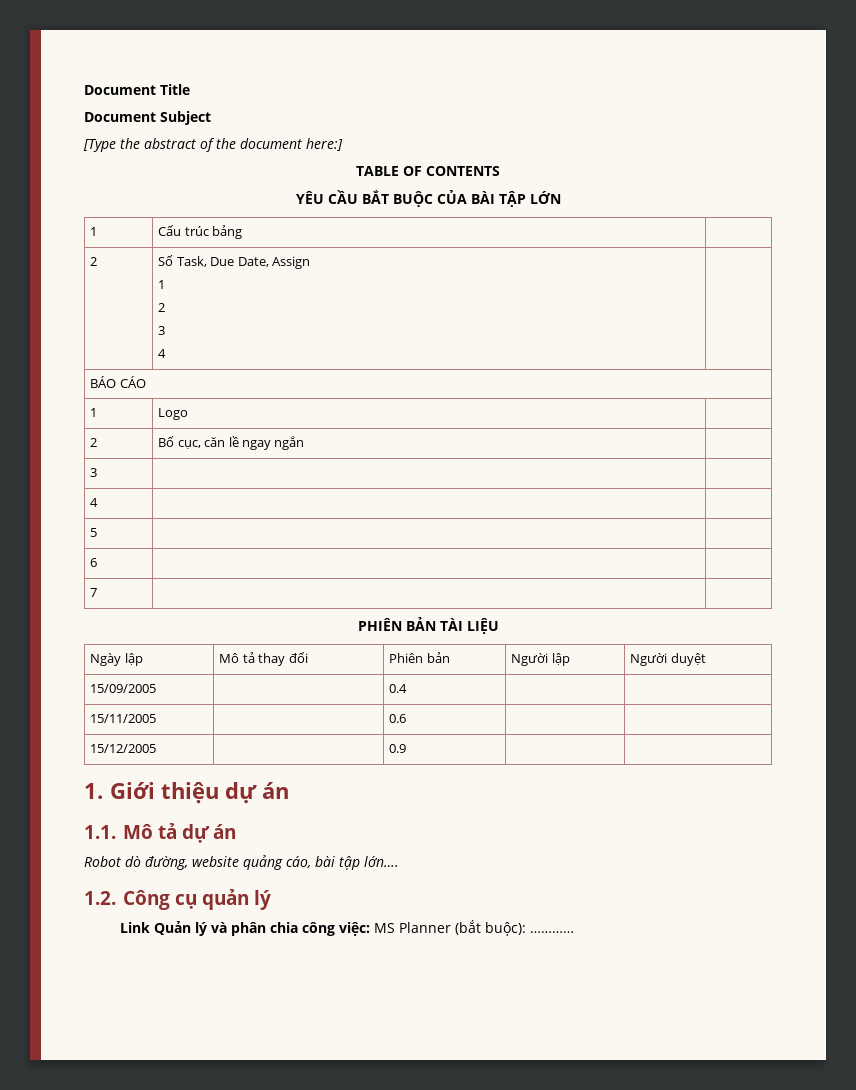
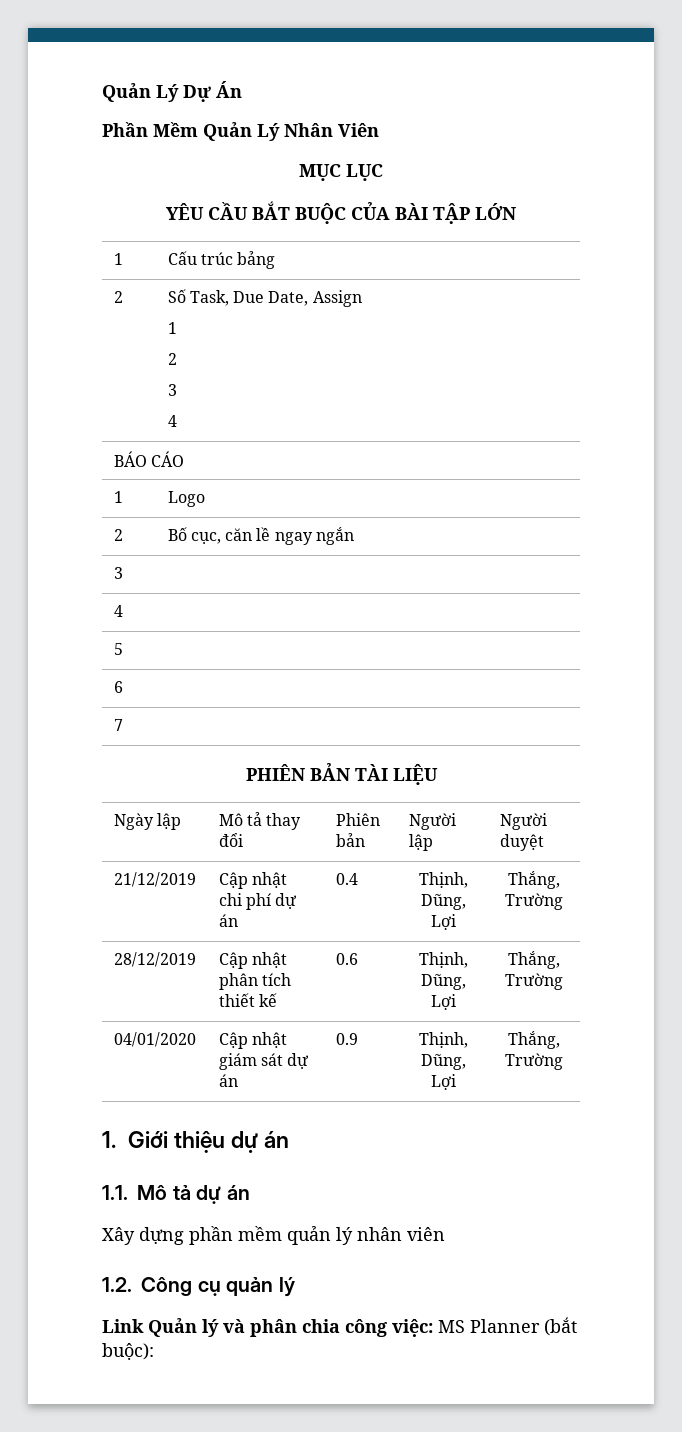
[84,84,190,95] [84,111,211,125] [83,138,343,152] [356,166,500,176] Document Title // Document Subject // [Type the abstract of the document here:] // TABLE OF CONTENTS -> [102,81,242,102] [102,122,379,141] [299,164,383,181] Quản Lý Dự Án // Phần Mềm Quản Lý Nhân Viên // MỤC LỤC
[90,684,157,693] [389,684,408,693] [90,714,157,723] [389,714,407,723] [90,744,157,753] [389,744,407,753] 15/09/2005 | | 0.4 | | // 15/11/2005 | | 0.6 | | // 15/12/2005 | | 0.9 | | -> [113,872,196,887] [218,872,287,889] [218,893,298,910] [218,914,238,927] [335,873,358,885] [418,872,468,888] [420,894,466,910] [430,914,456,930] [508,871,560,889] [505,893,563,910] [113,952,196,967] [218,952,287,969] [218,973,291,990] [218,993,277,1007] [335,953,358,965] [418,952,468,968] [420,974,466,990] [430,994,456,1010] [508,951,560,969] [505,973,563,990] [113,1032,196,1047] [218,1032,287,1049] [218,1053,310,1070] [218,1074,238,1087] [335,1033,358,1045] [418,1032,468,1048] [420,1054,466,1070] [430,1074,456,1090] [508,1031,560,1049] [505,1053,563,1070] 21/12/2019 | Cập nhật chi phí dự án | 0.4 | Thịnh, Dũng, Lợi | Thắng, Trường // 28/12/2019 | Cập nhật phân tích thiết kế | 0.6 | Thịnh, Dũng, Lợi | Thắng, Trường // 04/01/2020 | Cập nhật giám sát dự án | 0.9 | Thịnh, Dũng, Lợi | Thắng, Trường
[84,855,399,870] Robot dò đường, website quảng cáo, bài tập lớn…. -> [102,1226,445,1245] Xây dựng phần mềm quản lý nhân viên
[530,931,575,933] ………… -> (154, 1351) none

